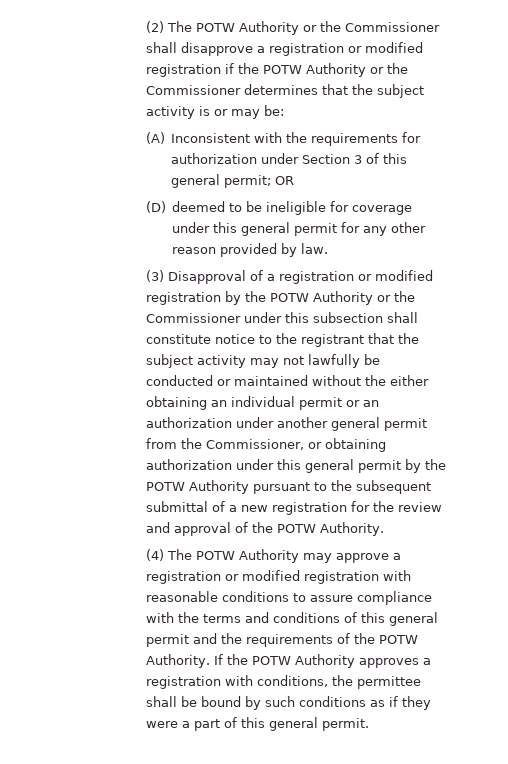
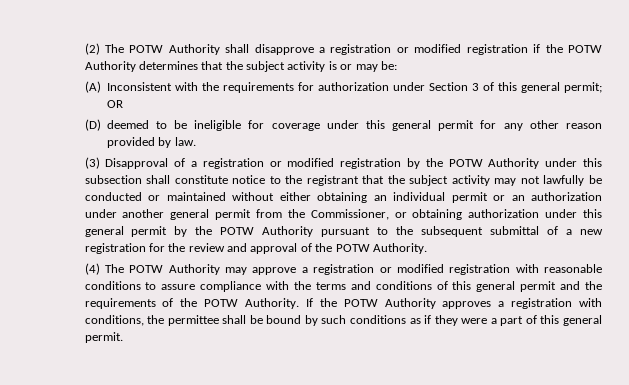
[302,21,440,32] or the Commissioner -> (220, 49) none
[369,63,408,74] [145,85,241,95] or the Commissioner -> (136, 66) none
[376,291,415,302] [145,313,241,323] or the Commissioner -> (540, 163) none
[364,375,386,386] the -> (274, 196) none

